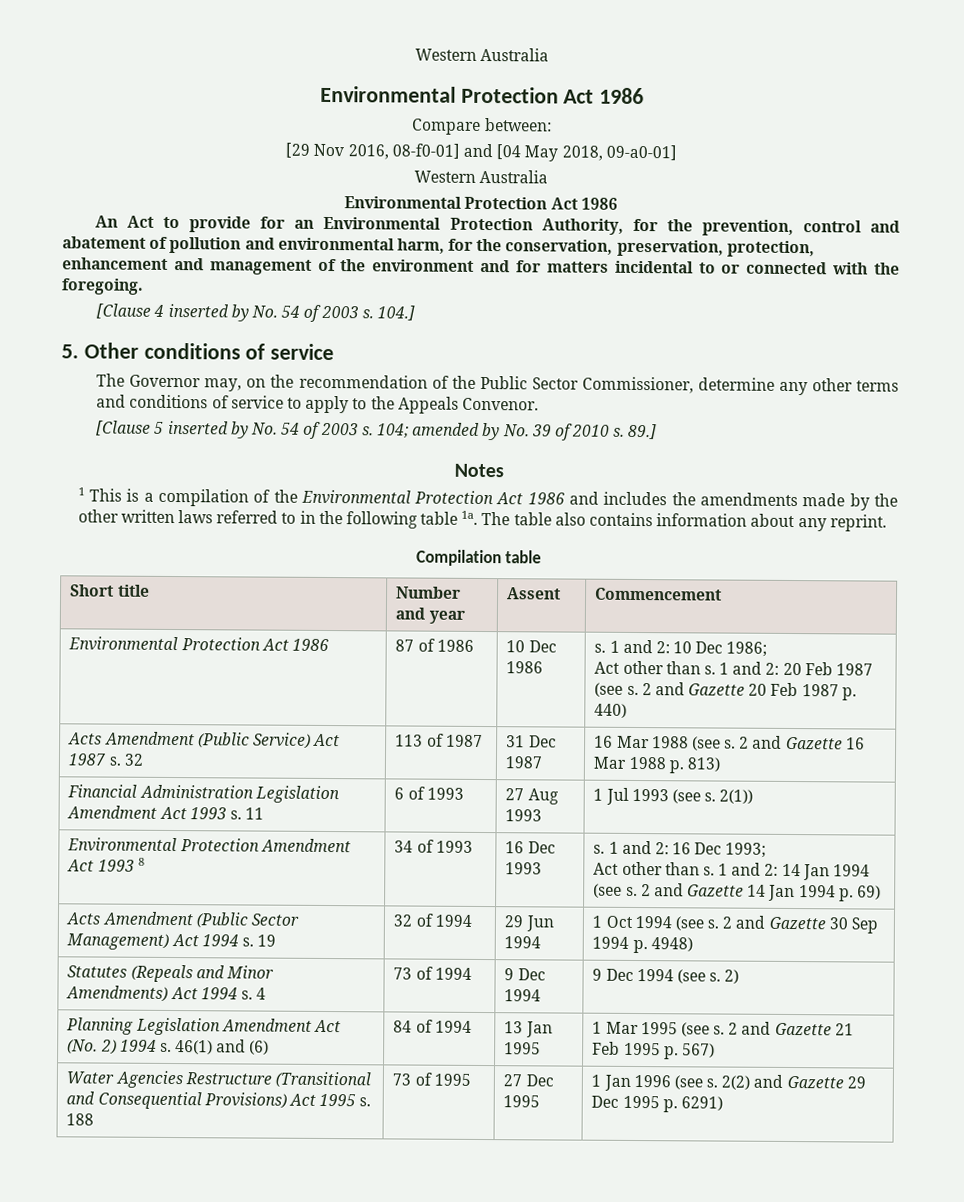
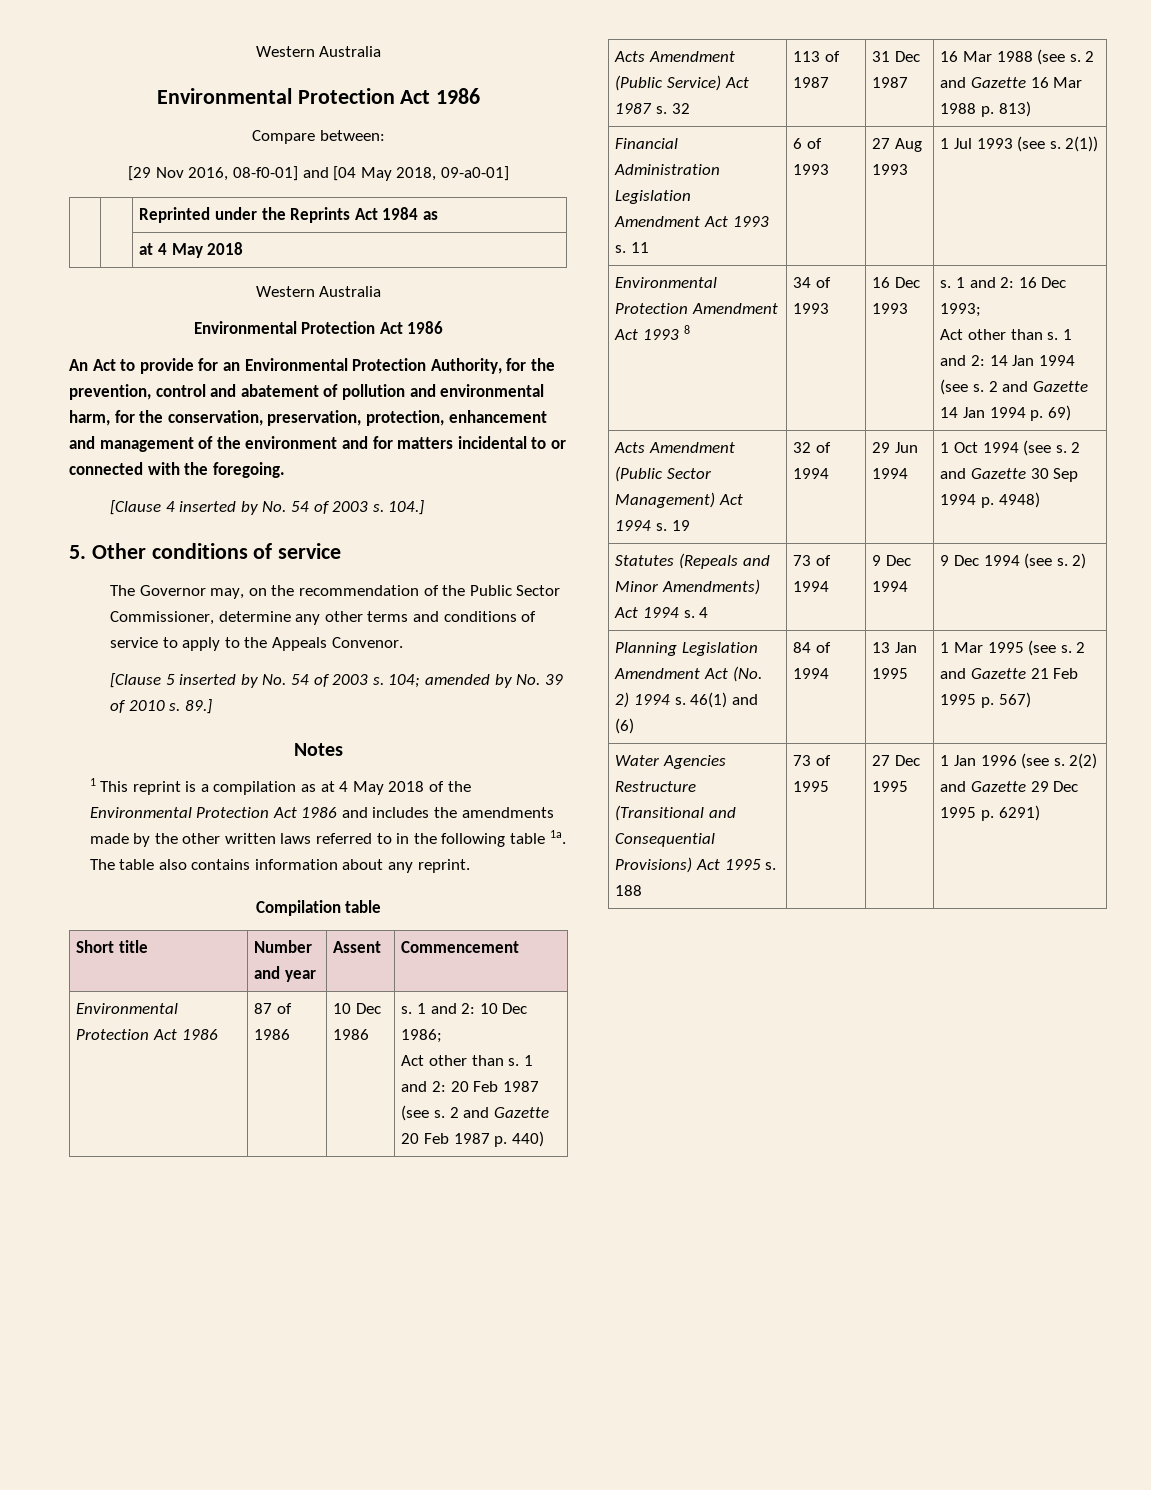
(677, 152) none -> [139,207,438,223] [139,242,244,258] // | | Reprinted under the Reprints Act 1984 as // | | at 4 May 2018
(122, 495) none -> [132,781,181,795] reprint
(249, 497) none -> [301,781,425,795] as at 4 May 2018

